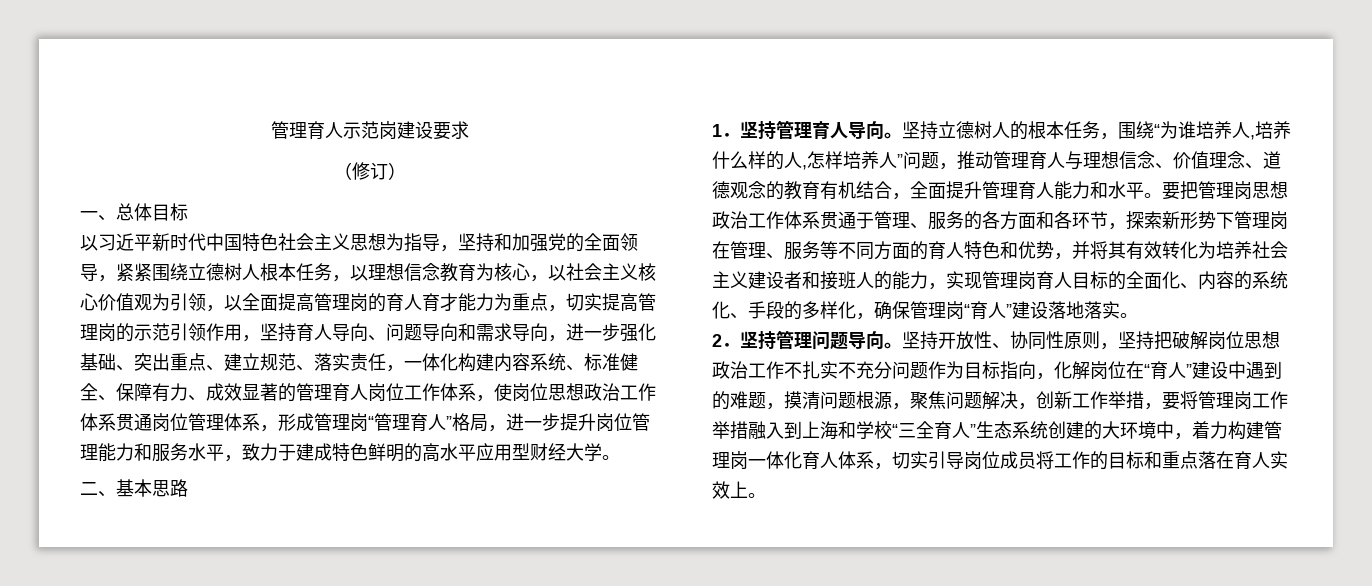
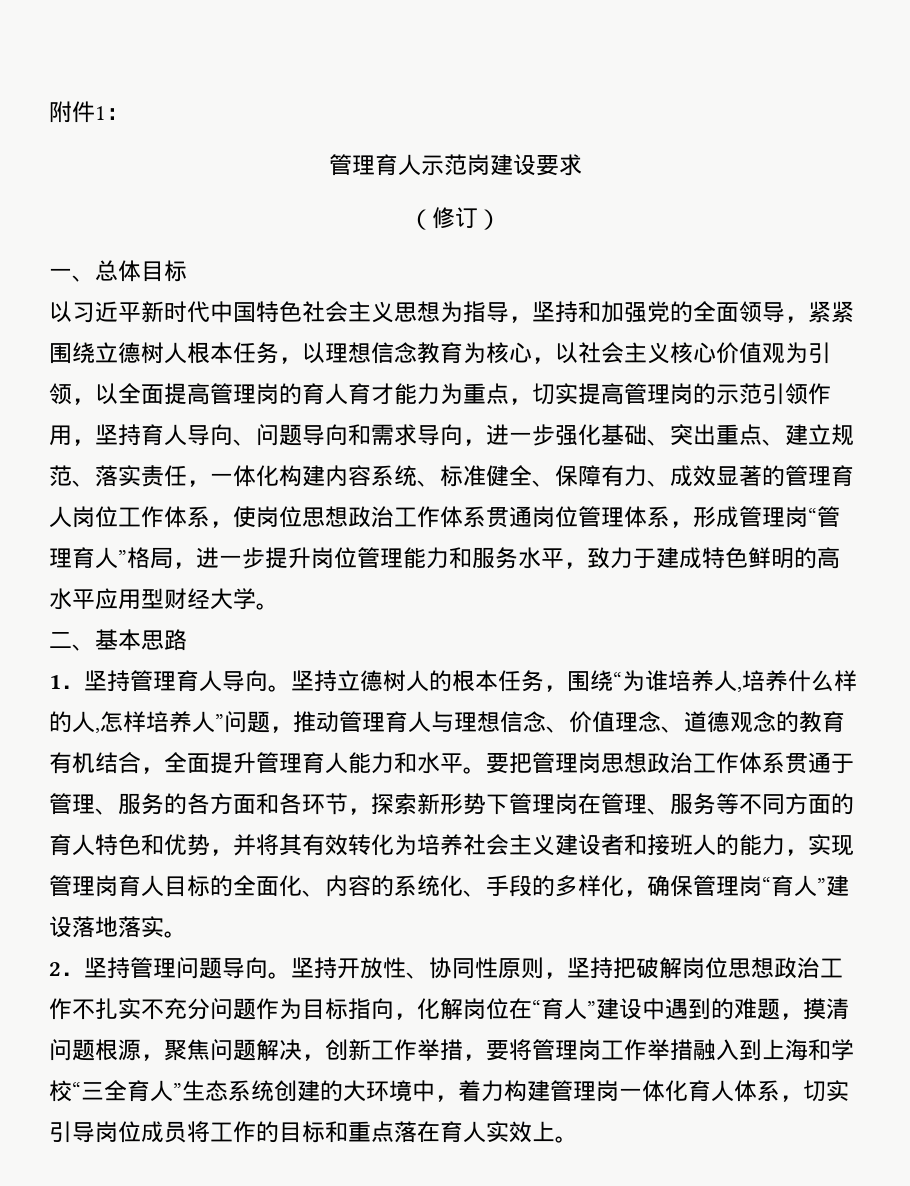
(271, 130) none -> [49,101,129,123] 附件1： //

